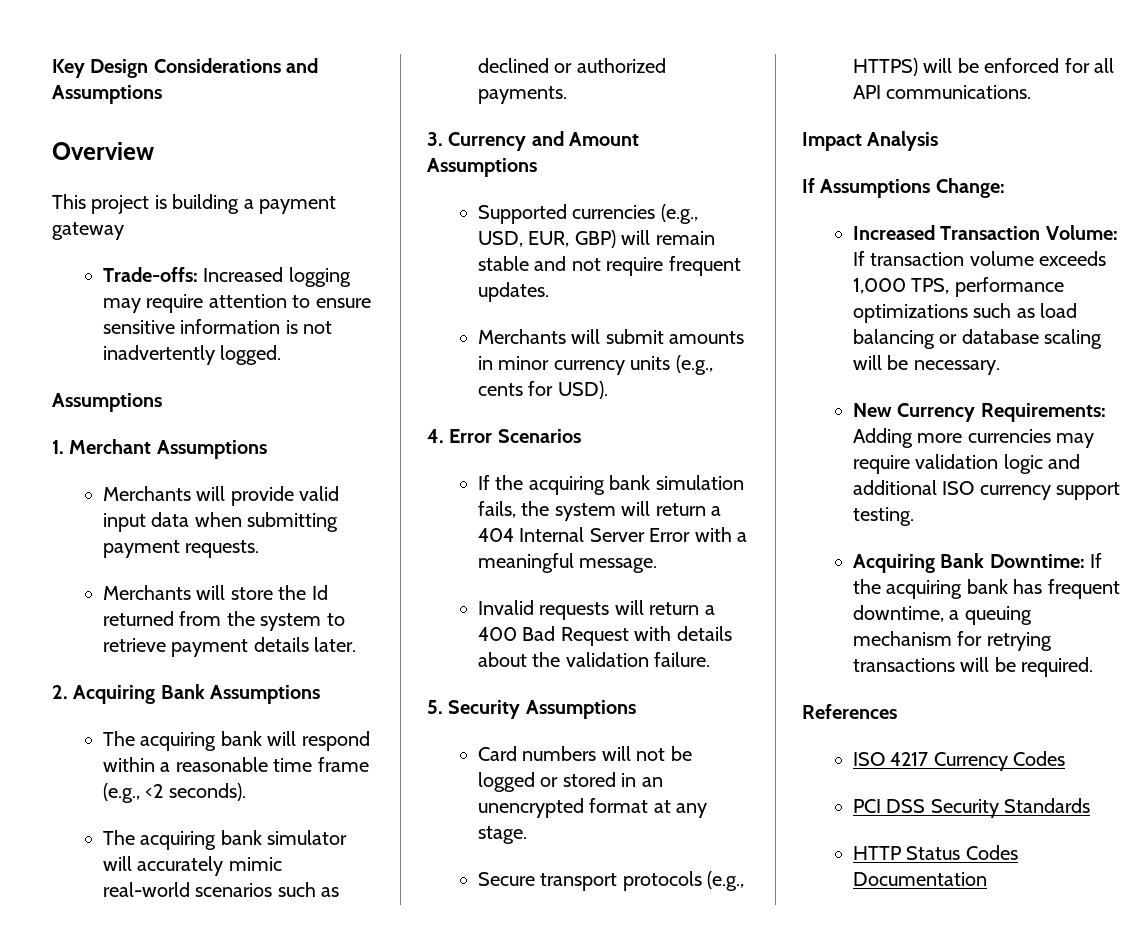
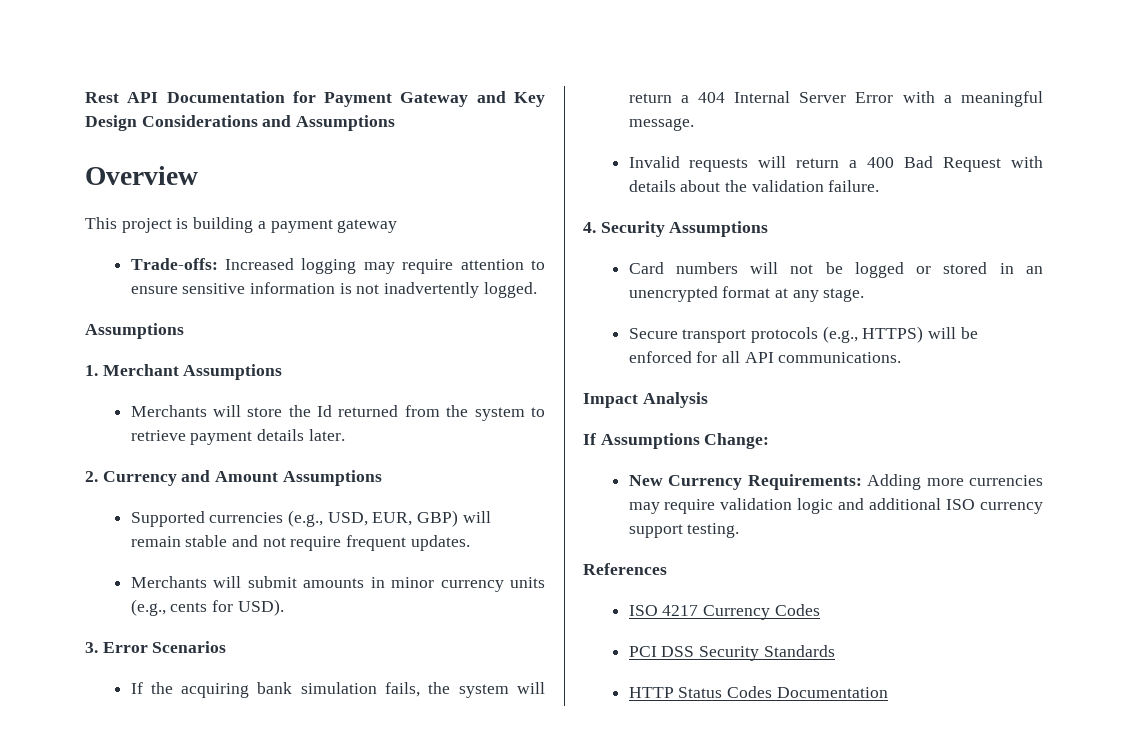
(52, 68) none -> [85,91,506,107] Rest API Documentation for Payment Gateway and
[103,486,340,506] [103,512,339,532] [103,540,260,558] // Merchants will provide valid input data when submitting payment requests. -> (283, 372) none
[73,684,321,704] [103,731,370,751] [103,757,369,772] [103,783,246,803] [103,830,348,850] [103,856,282,876] [103,882,340,897] [478,58,666,73] [478,86,568,104] [427,132,443,146] Acquiring Bank Assumptions // The acquiring bank will respond within a reasonable time frame (e.g., <2 seconds). // The acquiring bank simulator will accurately mimic real-world scenarios such as declined or authorized payments. // 3. -> (98, 476) none
[427,429,444,443] 4. -> [85,642,98,653] 3.
[427,700,443,714] 5. -> [583,222,596,233] 4.
[853,225,1118,240] [853,251,1107,266] [853,277,1064,297] [853,303,1078,323] [853,329,1103,349] [853,355,1000,375] // Increased Transaction Volume: If transaction volume exceeds 1,000 TPS, performance optimizations such as load balancing or database scaling will be necessary. -> (770, 441) none
[853,553,1103,573] [853,579,1120,599] [853,605,1032,625] [853,631,1052,651] [853,657,1094,677] // Acquiring Bank Downtime: If the acquiring bank has frequent downtime, a queuing mechanism for retrying transactions will be required. -> (740, 530) none

